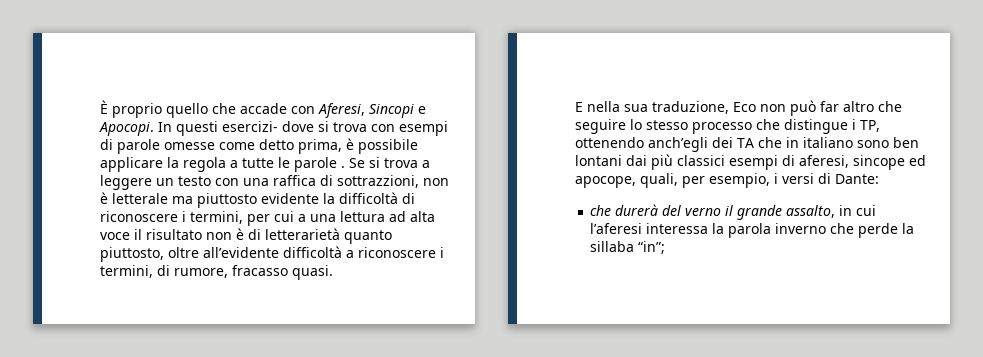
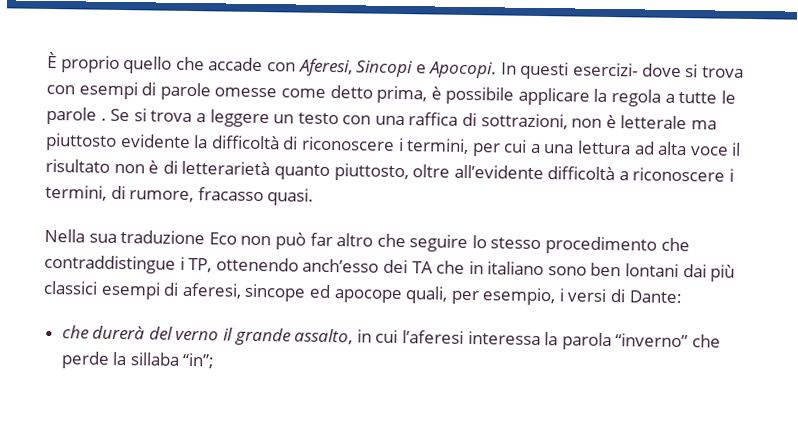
[337,175,419,188] sottrazzioni, -> [480,113,568,130] sottrazioni,
[575,101,729,114] E nella sua traduzione, -> [44,228,206,245] Nella sua traduzione
[692,119,848,134] processo che distingue -> [545,236,690,255] [44,254,176,274] procedimento che contraddistingue
[648,137,708,152] anch’egli -> [302,258,380,273] anch’esso
[575,176,636,188] apocope, -> [333,289,402,304] apocope
[775,223,827,234] inverno -> [615,333,689,348] “inverno”

